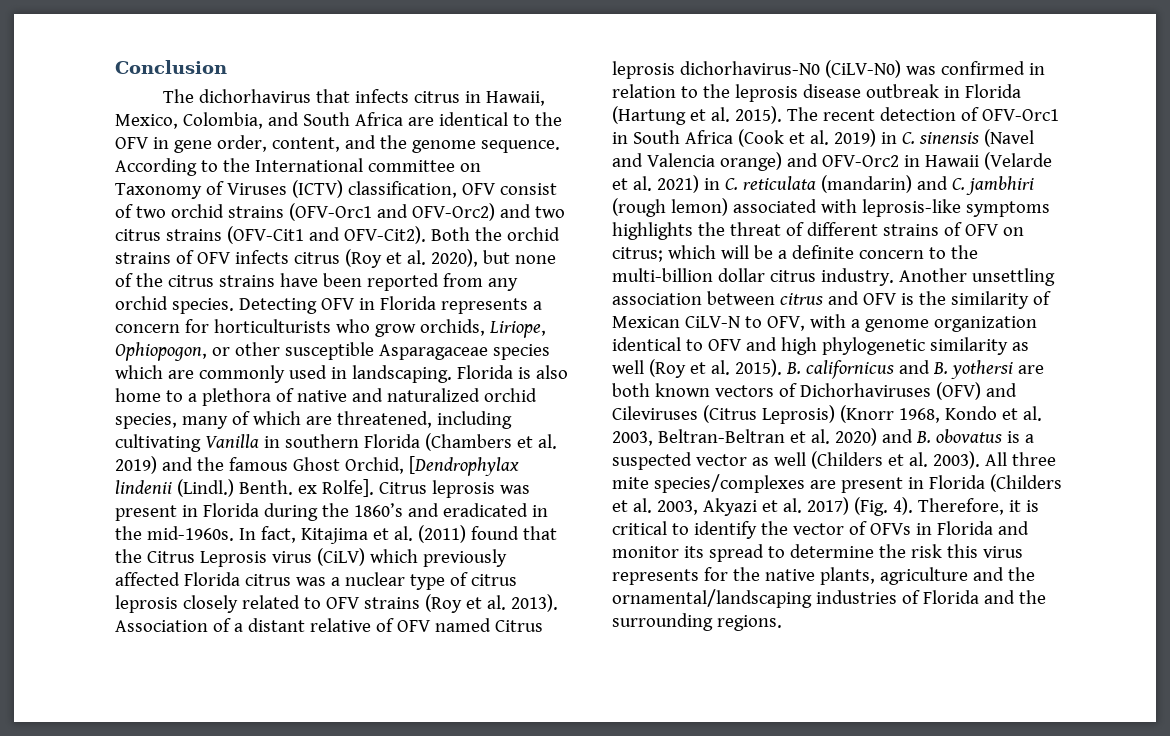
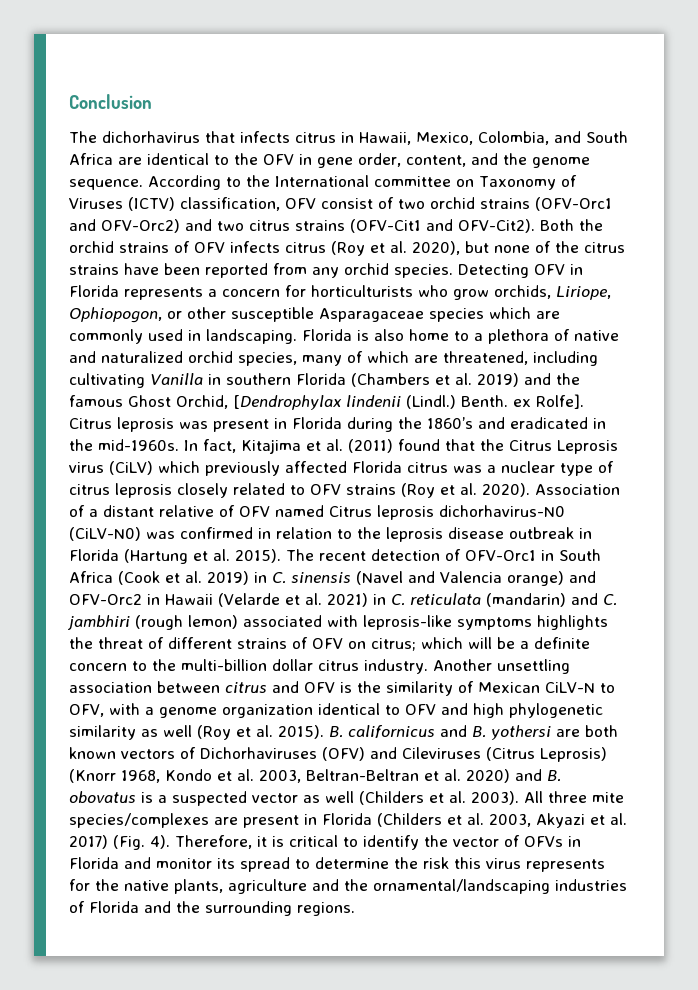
[510,594,558,612] 2013). -> [482,483,530,497] 2020).

